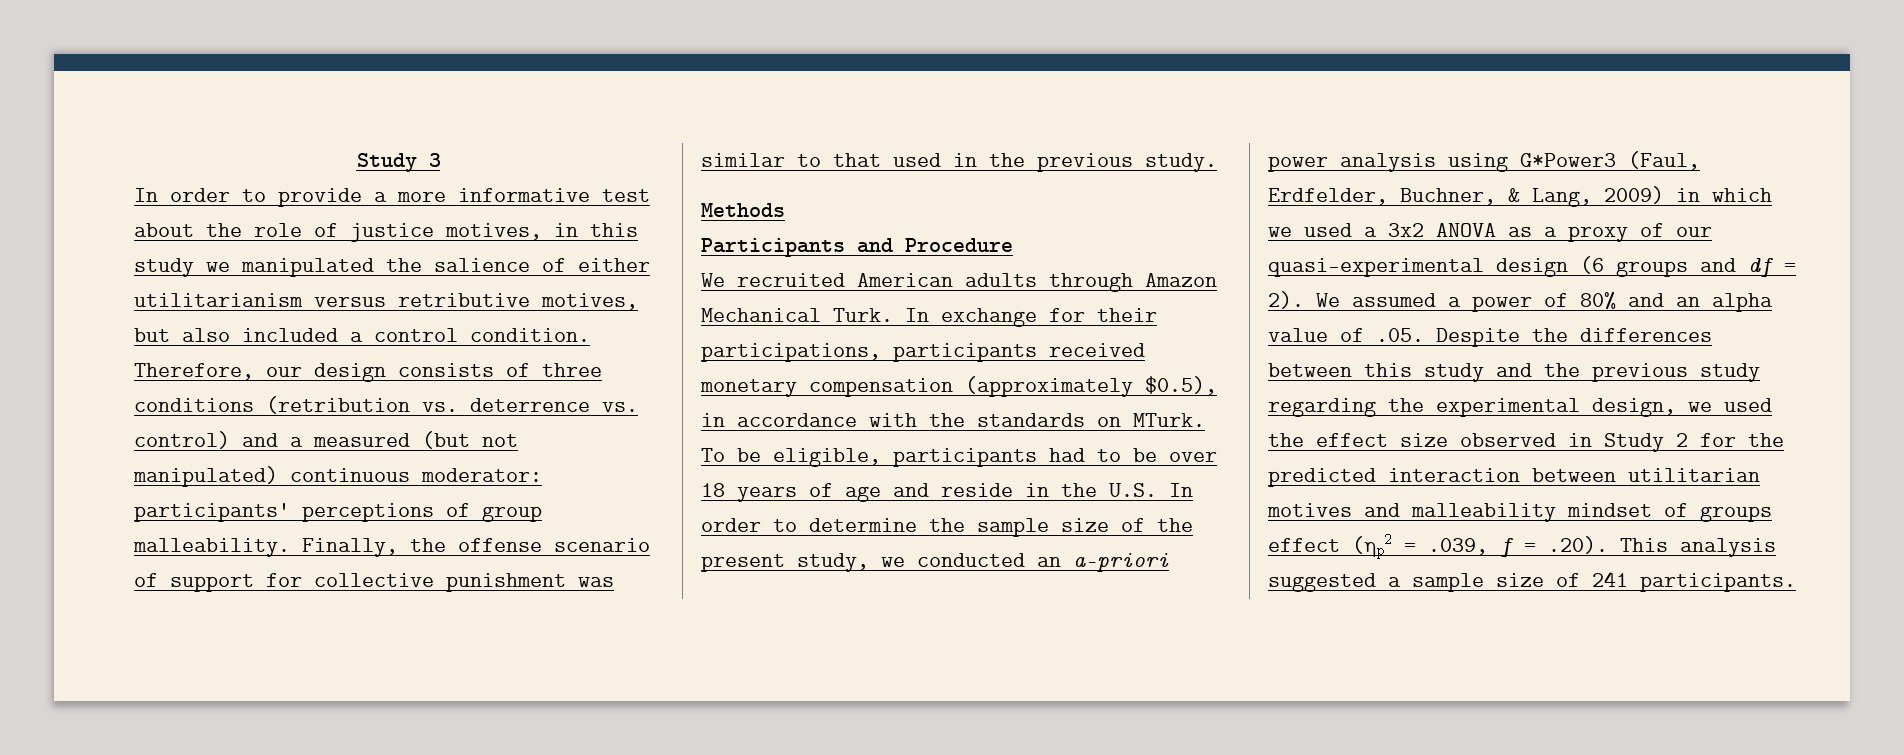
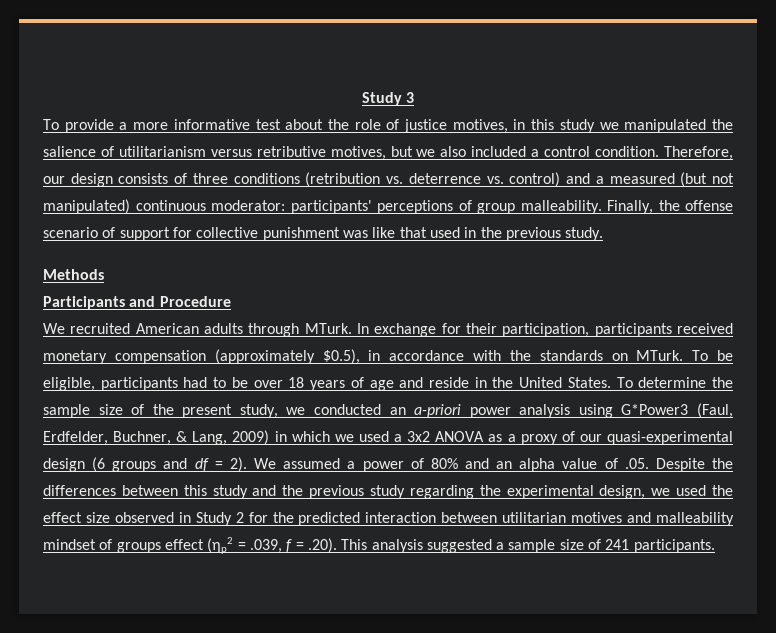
[134,188,266,202] In order to -> [43,119,59,130] To
[578,258,650,272] either -> (114, 151) none
(170, 335) none -> [416,149,436,157] we
[701,153,821,167] similar to -> [372,227,396,238] like
[1145,273,1217,287] [701,308,893,322] Amazon Mechanical Turk. -> [304,323,352,334] MTurk.
[701,343,881,362] participations, -> [502,323,590,337] participation,
[1109,483,1193,497] [701,518,797,532] U.S. In order to -> [519,377,633,388] United States. To

